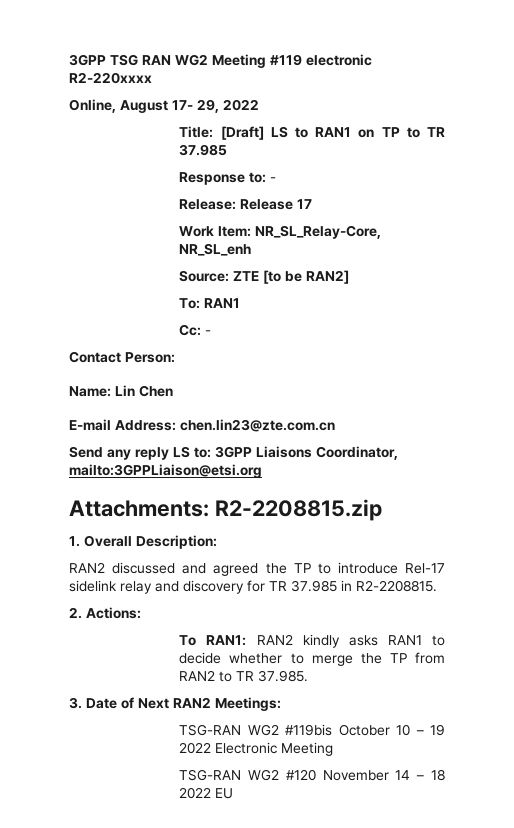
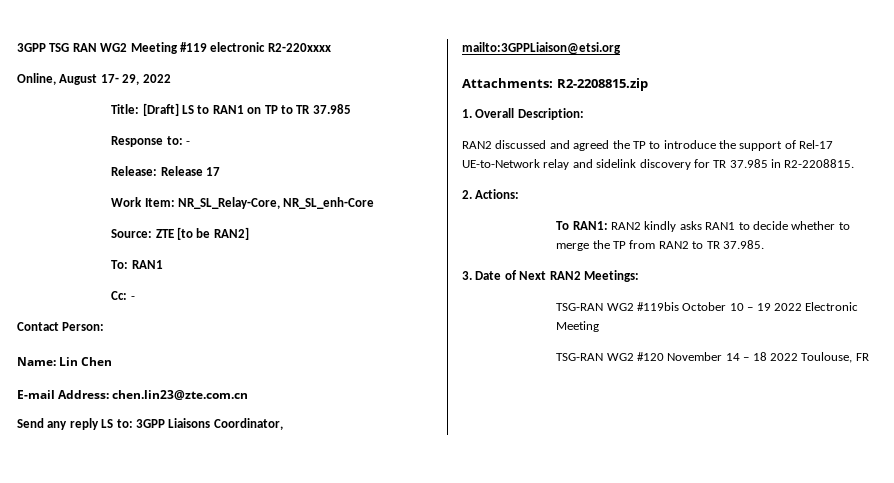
[179,243,252,256] NR_SL_enh -> [283,197,375,209] NR_SL_enh-Core
[405,563,445,574] [69,580,117,592] Rel-17 sidelink -> [719,140,834,151] [462,159,540,168] the support of Rel-17 UE-to-Network
(179, 586) none -> [596,159,637,168] sidelink
[215,788,234,799] EU -> [801,352,869,363] Toulouse, FR

